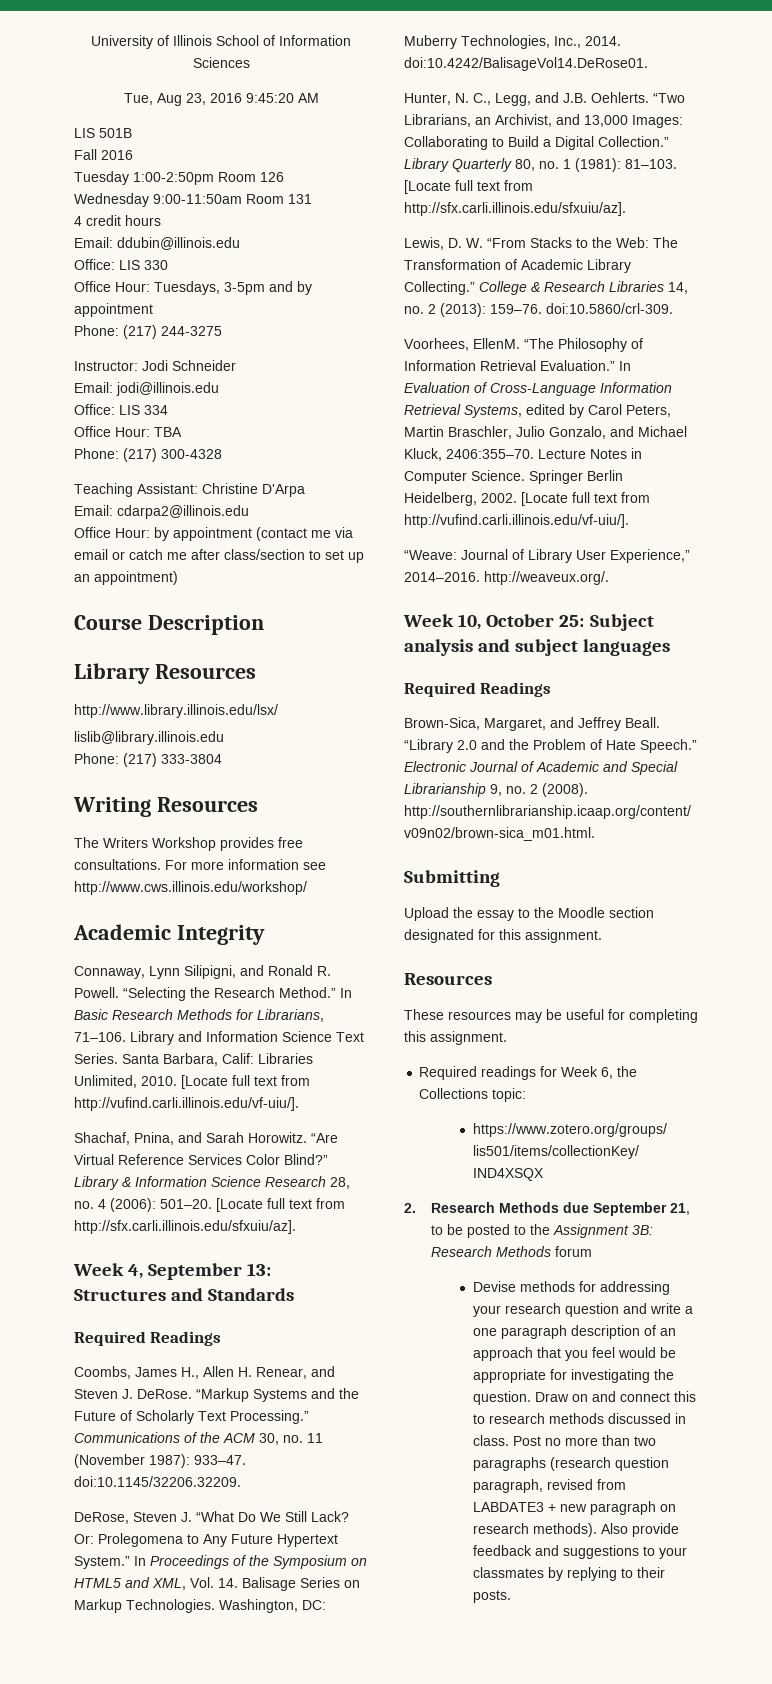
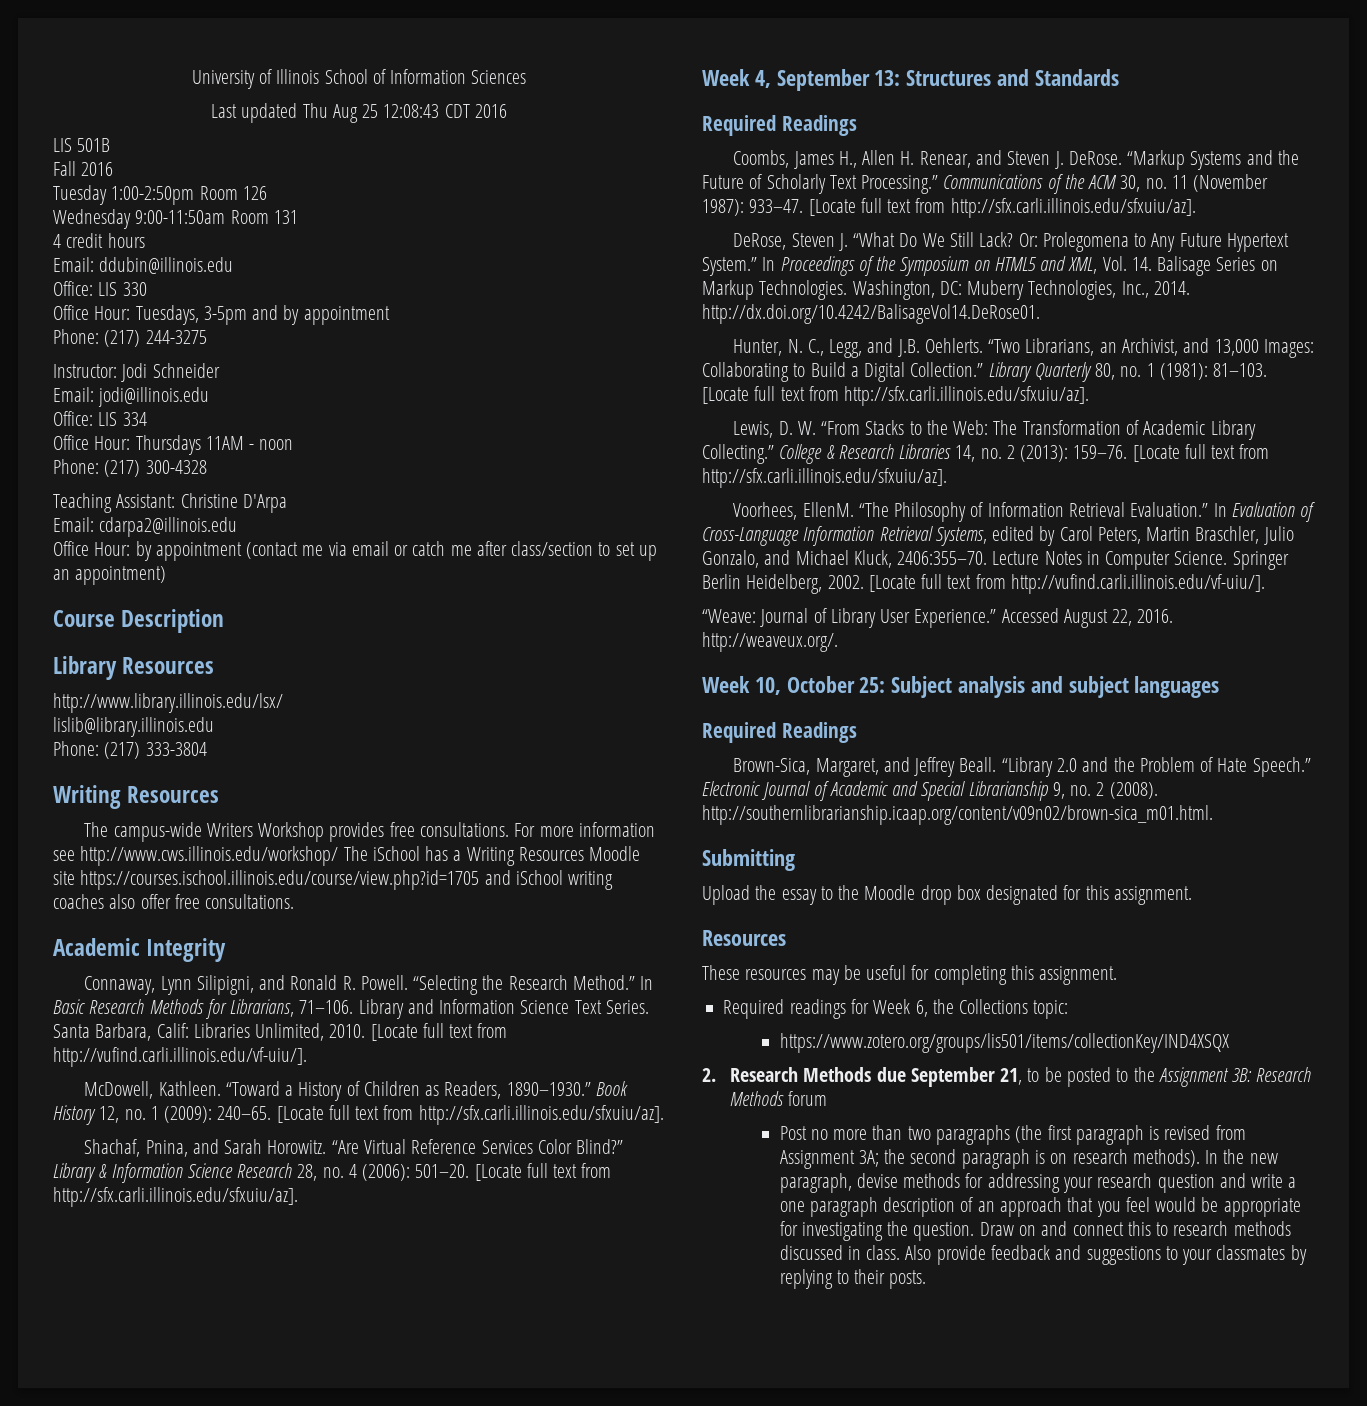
[123,93,319,106] Tue, Aug 23, 2016 9:45:20 AM -> [211,103,507,123] Last updated Thu Aug 25 12:08:43 CDT 2016
[154,427,182,437] TBA -> [135,435,294,455] Thursdays 11AM - noon
(99, 842) none -> [113,822,202,842] campus-wide
(307, 888) none -> [343,846,641,866] [53,870,614,890] [53,894,295,909] The iSchool has a Writing Resources Moodle site https://courses.ischool.illinois.edu/course/view.php?id=1705 and iSchool writing coaches also offer free consultations.
(299, 1104) none -> [84,1081,629,1101] [53,1105,664,1125] // McDowell, Kathleen. “Toward a History of Children as Readers, 1890–1930.” Book History 12, no. 1 (2009): 240–65. [Locate full text from http://sfx.carli.illinois.edu/sfxuiu/az].
[74,1476,241,1487] doi:10.1145/32206.32209. -> [808,198,1196,218] [Locate full text from http://sfx.carli.illinois.edu/sfxuiu/az].
[404,57,648,71] doi:10.4242/BalisageVol14.DeRose01. -> [702,304,1040,324] http://dx.doi.org/10.4242/BalisageVol14.DeRose01.
[546,303,673,314] doi:10.5860/crl-309. -> [1132,444,1270,462] [702,468,947,488] [Locate full text from http://sfx.carli.illinois.edu/sfxuiu/az].
[610,549,690,563] [404,572,480,582] Experience,” 2014–2016. -> [914,608,1174,628] Experience.” Accessed August 22, 2016.
[609,907,654,918] section -> [920,885,981,905] drop box
[472,1281,516,1292] Devise -> [779,1125,1246,1145] [779,1149,1278,1169] [779,1173,898,1193] Post no more than two paragraphs (the first paragraph is revised from Assignment 3A; the second paragraph is on research methods). In the new paragraph, devise
[512,1435,656,1446] [472,1457,669,1471] [472,1479,626,1493] [472,1501,676,1515] [472,1523,597,1537] Post no more than two paragraphs (research question paragraph, revised from LABDATE3 + new paragraph on research methods). -> (901, 1252) none

